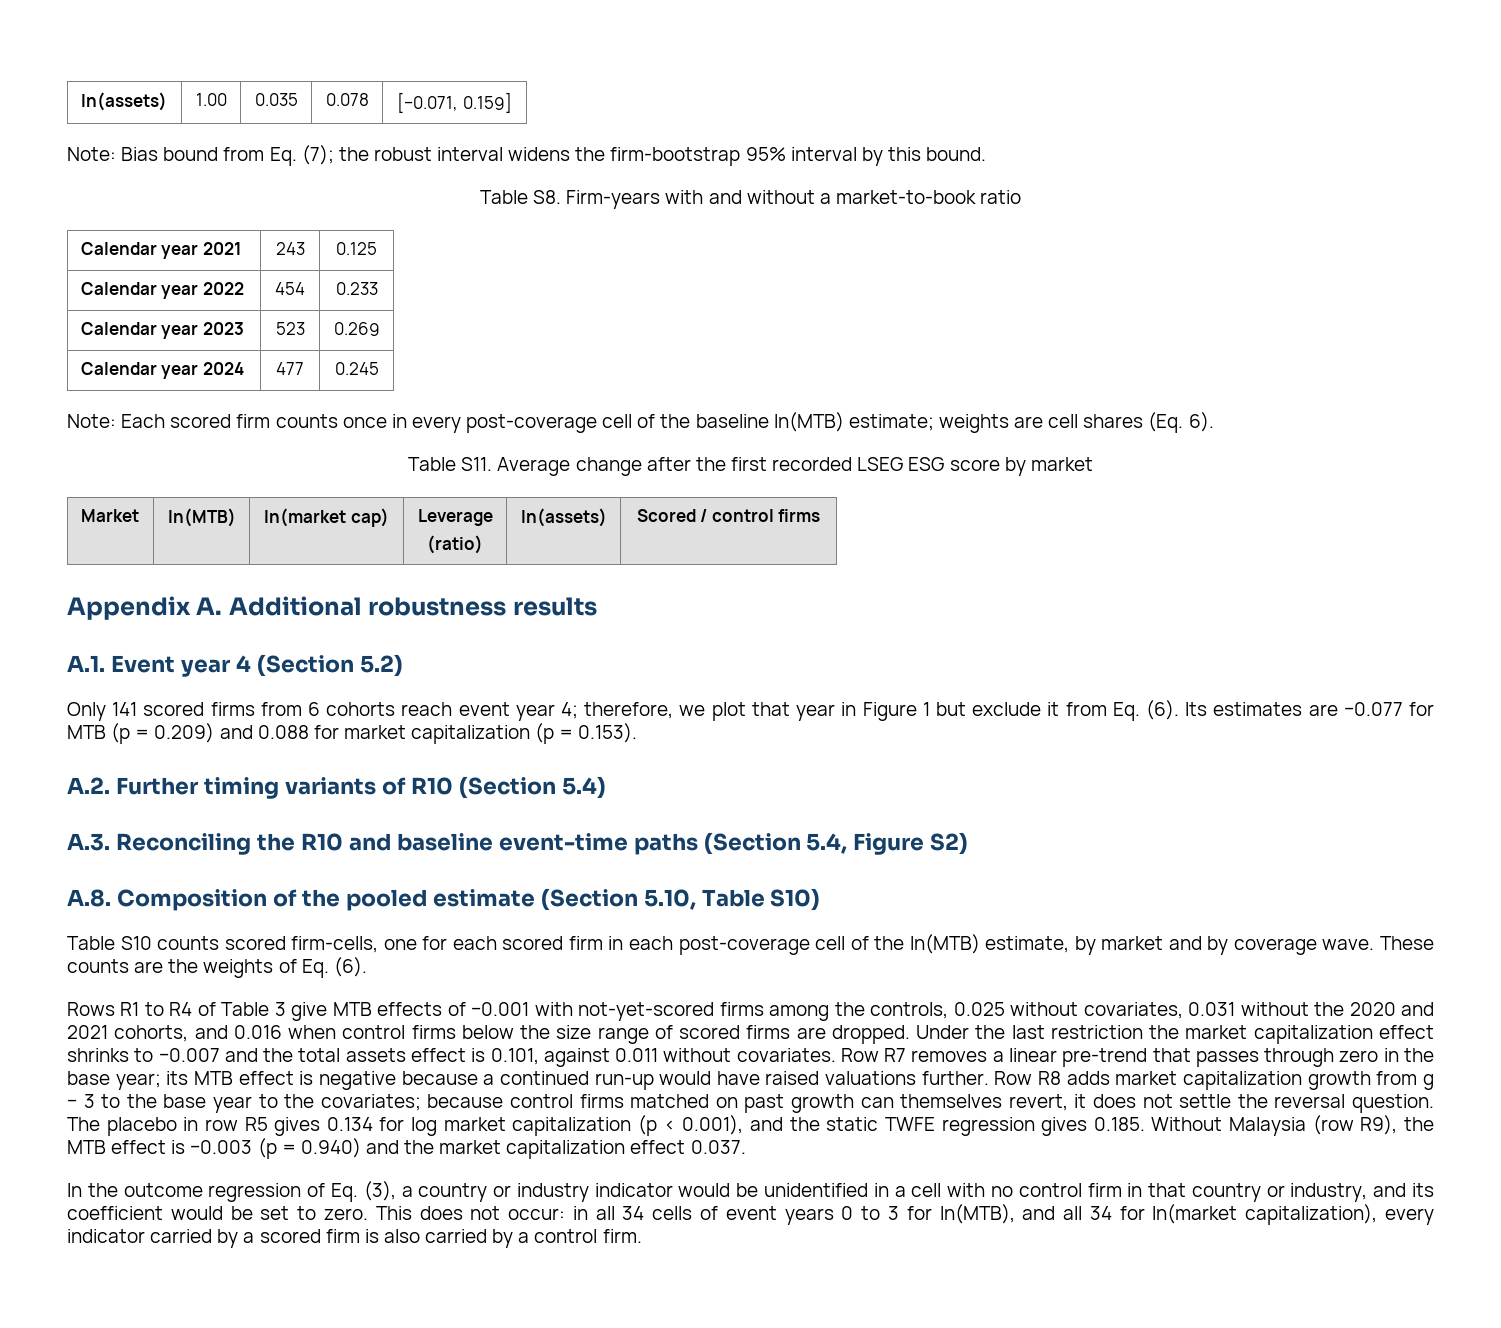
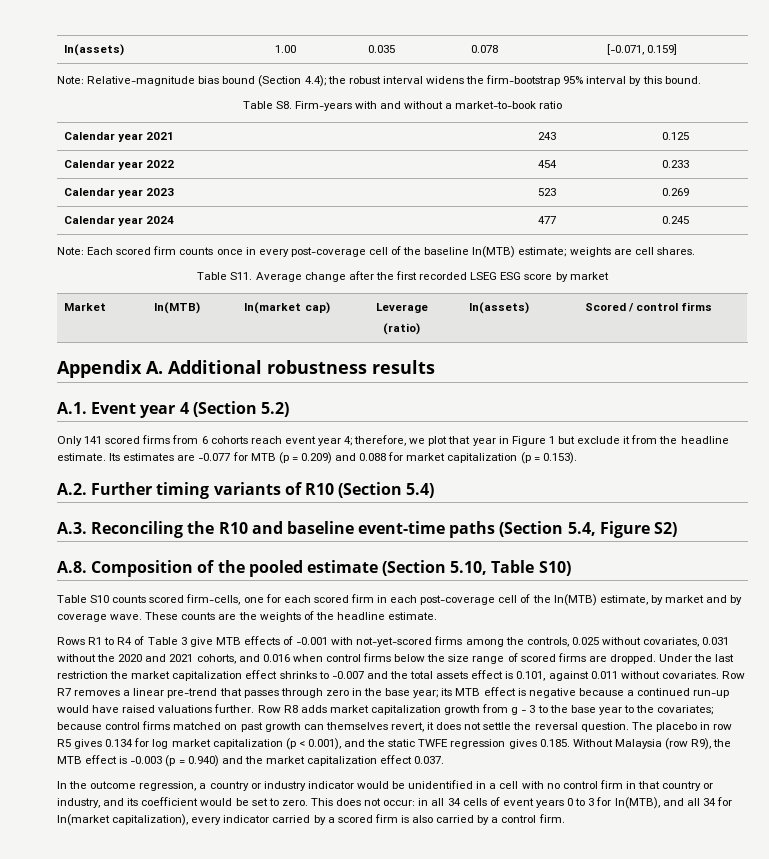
[121,145,334,166] Bias bound from Eq. (7); -> [87,75,326,87] Relative-magnitude bias bound (Section 4.4);
[1083,412,1214,433] shares (Eq. 6). -> [656,247,695,255] shares.
[1112,700,1179,721] Eq. (6). -> [659,436,729,444] [57,453,106,461] the headline estimate.
[301,957,367,978] Eq. (6). -> [315,612,438,620] the headline estimate.
[208,1181,396,1202] regression of Eq. (3), -> [139,781,197,791] regression,

